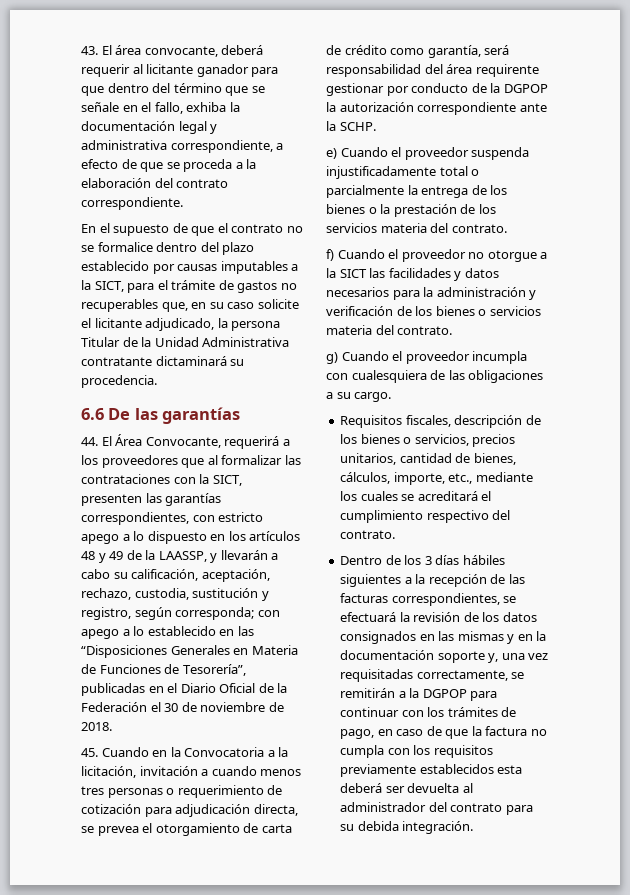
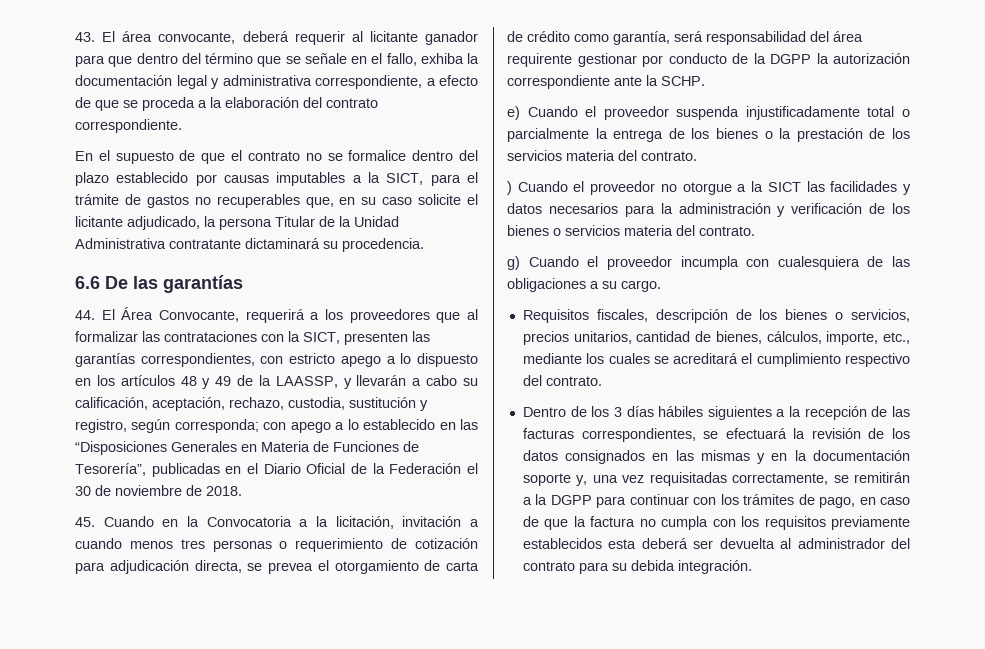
[503,84,548,93] DGPOP -> [770,54,811,64] DGPP
[326,249,334,261] f) -> [507,181,512,195] )
[422,689,467,698] DGPOP -> [550,495,592,505] DGPP

